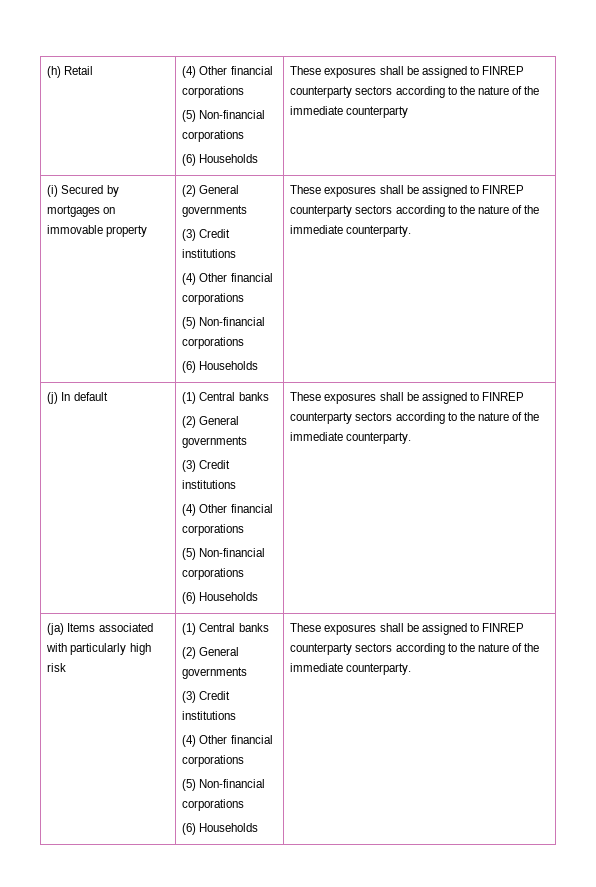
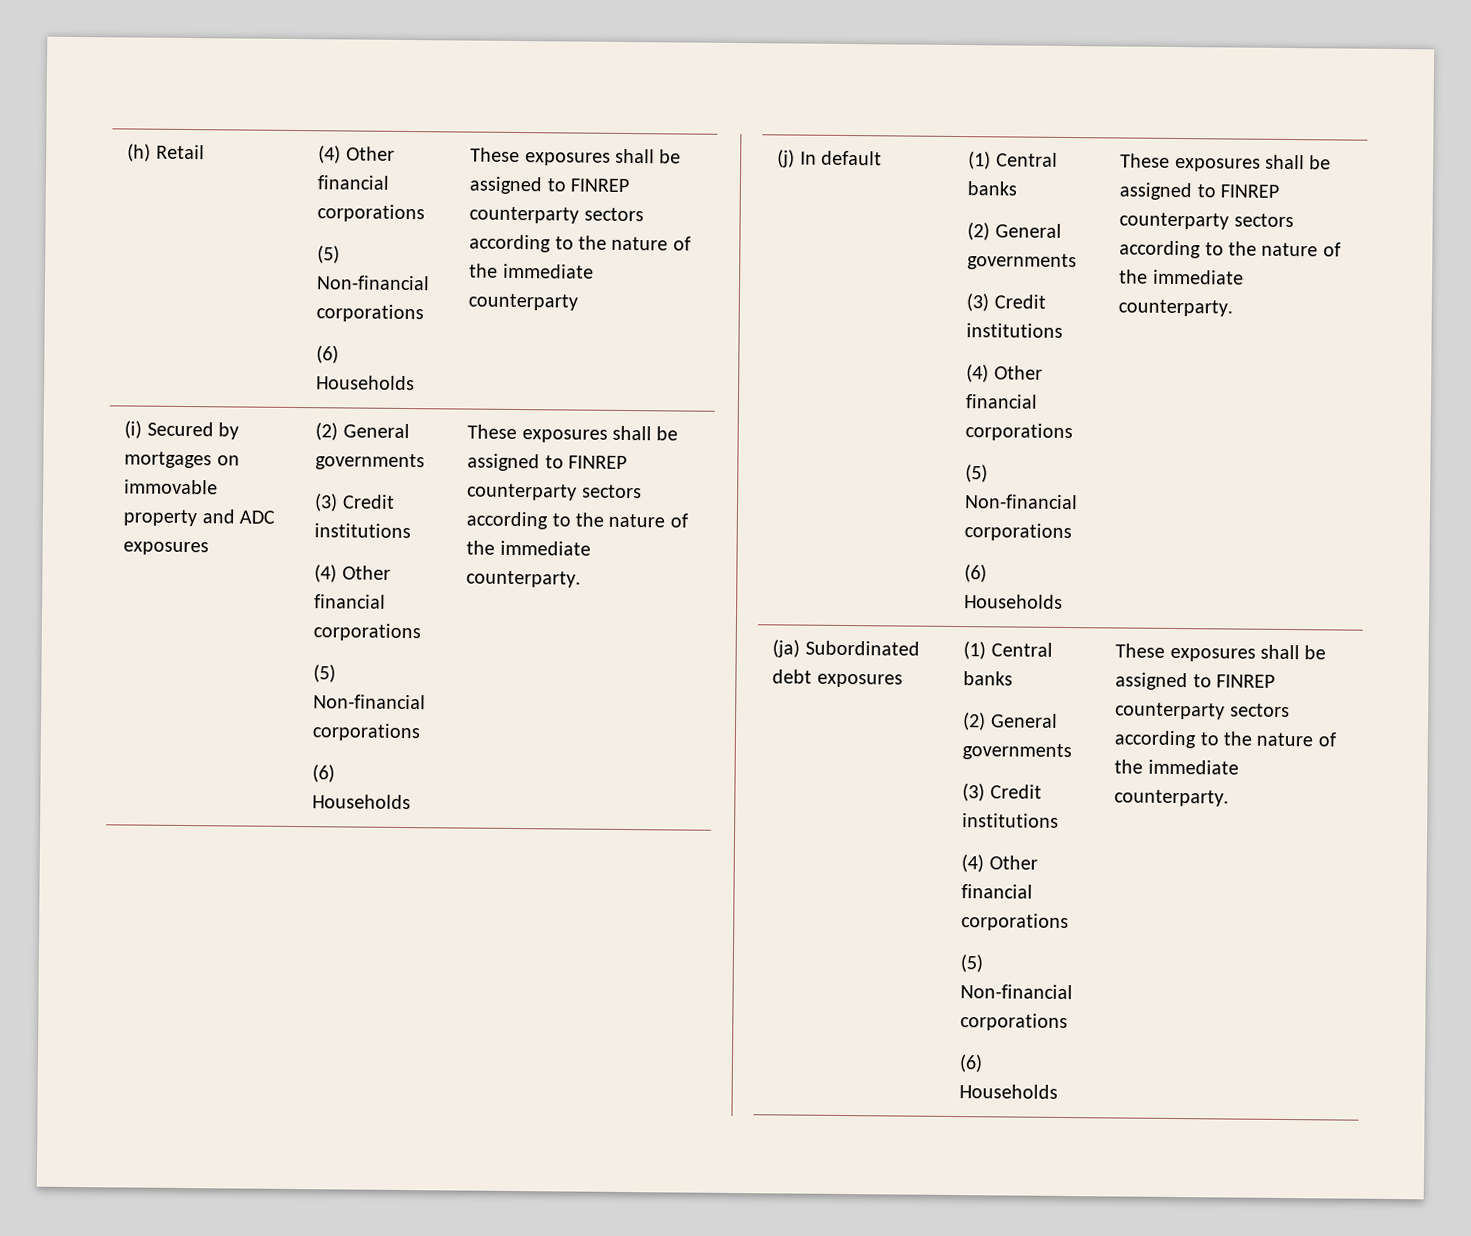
(148, 231) none -> [201,509,275,524] [123,541,210,556] and ADC exposures
[67,623,153,632] [46,643,151,655] [47,663,67,672] Items associated with particularly high risk -> [804,640,920,656] [772,669,903,688] Subordinated debt exposures

